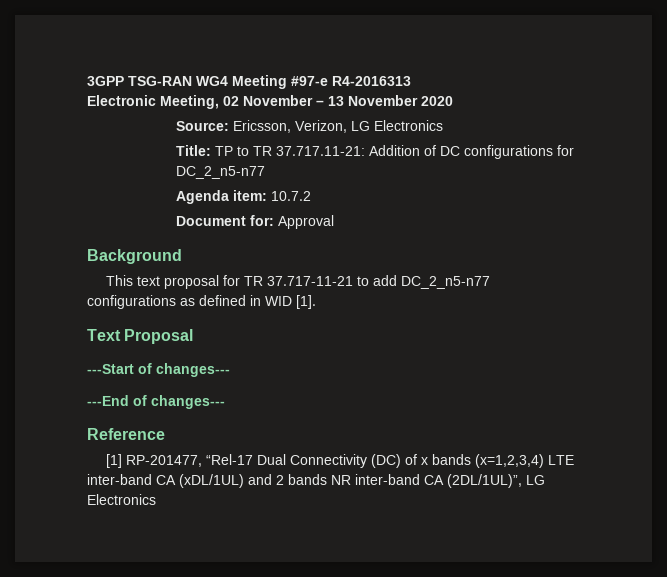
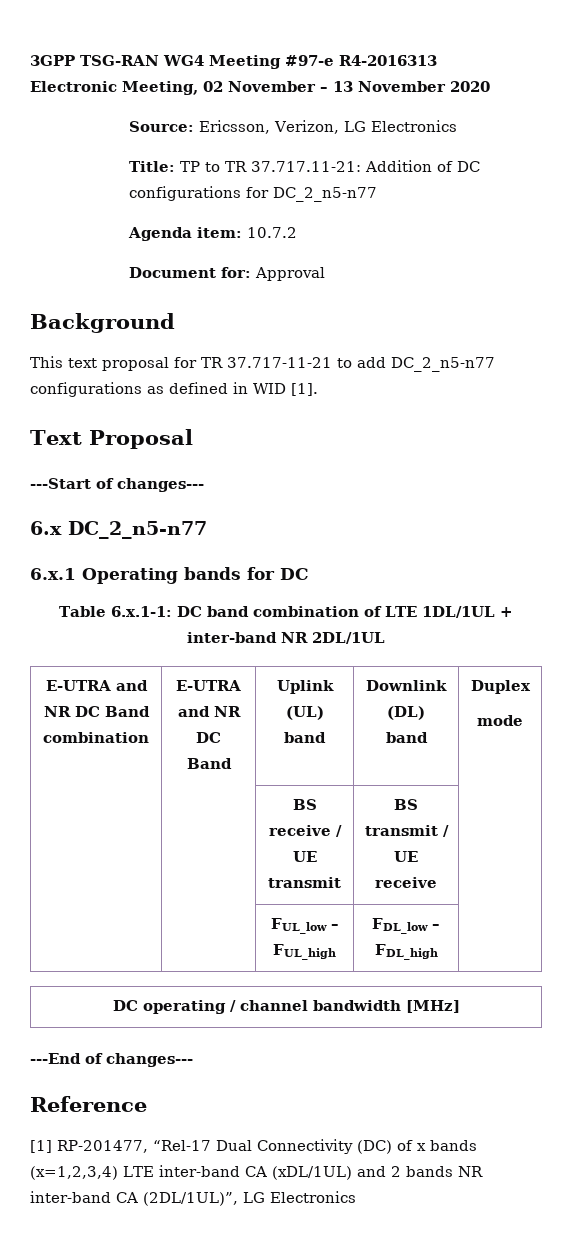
(230, 370) none -> [30,521,207,539] [30,567,309,584] [58,606,514,618] [187,632,385,644] [45,680,148,691] [43,706,150,717] [43,732,149,743] [176,680,241,691] [177,706,241,717] [196,732,221,743] [186,758,232,769] [276,680,334,694] [285,706,324,720] [284,732,326,743] [366,680,447,691] [387,706,425,720] [385,732,428,743] [470,680,531,694] [477,715,523,726] [292,799,317,810] [268,825,342,837] [292,851,317,862] [268,877,341,888] [394,799,418,810] [364,825,449,837] [394,851,418,862] [375,877,437,888] [270,918,339,934] [273,944,336,960] [372,918,440,934] [374,944,438,960] [112,1000,460,1014] // 6.x DC_2_n5-n77 // 6.x.1 Operating bands for DC // Table 6.x.1-1: DC band combination of LTE 1DL/1UL + inter-band NR 2DL/1UL // E-UTRA and NR DC Band combination | E-UTRA and NR DC Band | Uplink (UL) band | Downlink (DL) band | Duplex // mode // | | BS receive / UE transmit | BS transmit / UE receive | // | | FUL_low – FUL_high | FDL_low – FDL_high | // DC operating / channel bandwidth [MHz]

